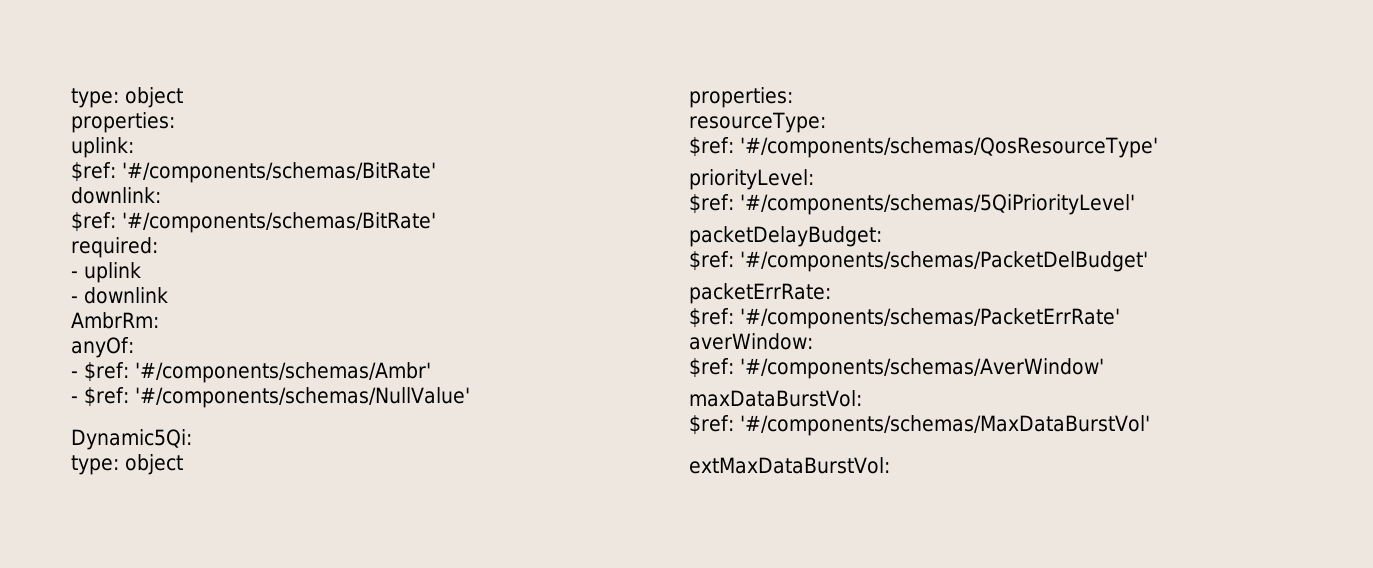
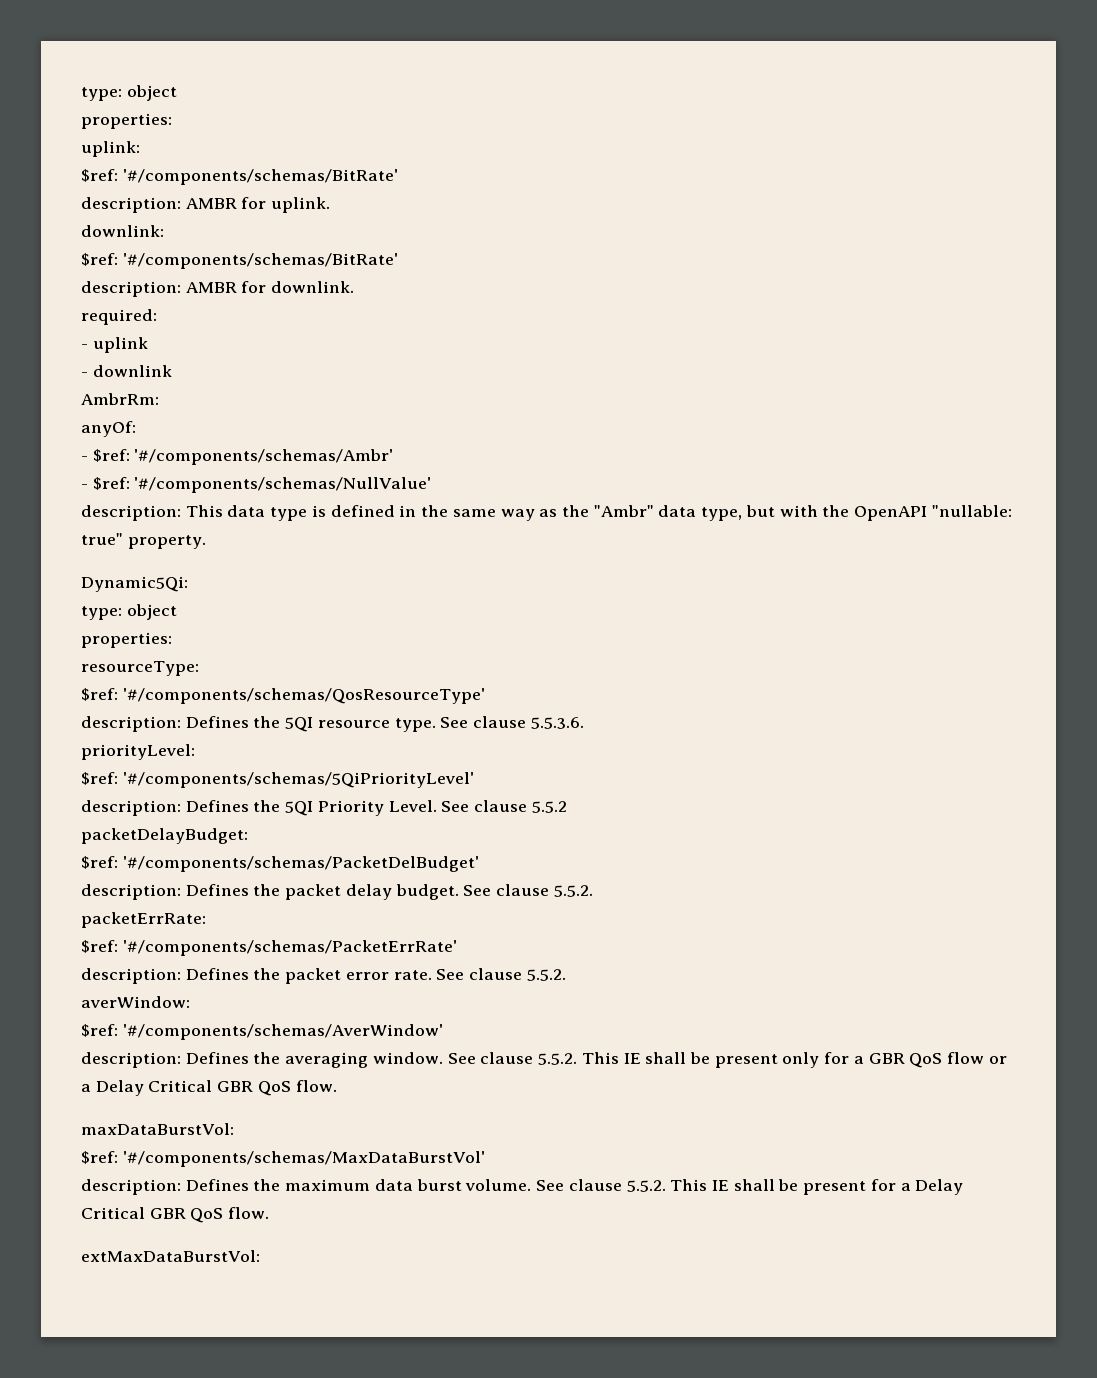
(436, 172) none -> [81,197,331,213] // description: AMBR for uplink.
(436, 222) none -> [81,281,355,297] // description: AMBR for downlink.
(470, 397) none -> [81,505,1012,521] [81,533,206,549] // description: This data type is defined in the same way as the "Ambr" data type, but with the OpenAPI "nullable: true" property.
[689,169,814,190] [689,194,1135,215] [689,226,882,247] [689,251,1148,272] [689,283,831,304] [689,308,1120,329] [689,333,813,350] [689,358,1104,379] [689,390,862,407] [689,415,1150,436] priorityLevel: // $ref: '#/components/schemas/5QiPriorityLevel' // packetDelayBudget: // $ref: '#/components/schemas/PacketDelBudget' // packetErrRate: // $ref: '#/components/schemas/PacketErrRate' // averWindow: // $ref: '#/components/schemas/AverWindow' // maxDataBurstVol: // $ref: '#/components/schemas/MaxDataBurstVol' -> [81,716,584,732] [81,744,195,760] [81,772,474,788] [81,800,567,816] [81,828,248,844] [81,856,479,872] [81,884,593,900] [81,912,206,928] [81,940,457,956] [81,968,566,984] [81,996,190,1008] [81,1024,443,1040] [81,1052,1007,1068] [81,1080,337,1096] [81,1123,234,1135] [81,1151,485,1167] [81,1179,964,1195] [81,1207,270,1223] description: Defines the 5QI resource type. See clause 5.5.3.6. // priorityLevel: // $ref: '#/components/schemas/5QiPriorityLevel' // description: Defines the 5QI Priority Level. See clause 5.5.2 // packetDelayBudget: // $ref: '#/components/schemas/PacketDelBudget' // description: Defines the packet delay budget. See clause 5.5.2. // packetErrRate: // $ref: '#/components/schemas/PacketErrRate' // description: Defines the packet error rate. See clause 5.5.2. // averWindow: // $ref: '#/components/schemas/AverWindow' // description: Defines the averaging window. See clause 5.5.2. This IE shall be present only for a GBR QoS flow or a Delay Critical GBR QoS flow. // maxDataBurstVol: // $ref: '#/components/schemas/MaxDataBurstVol' // description: Defines the maximum data burst volume. See clause 5.5.2. This IE shall be present for a Delay Critical GBR QoS flow.

